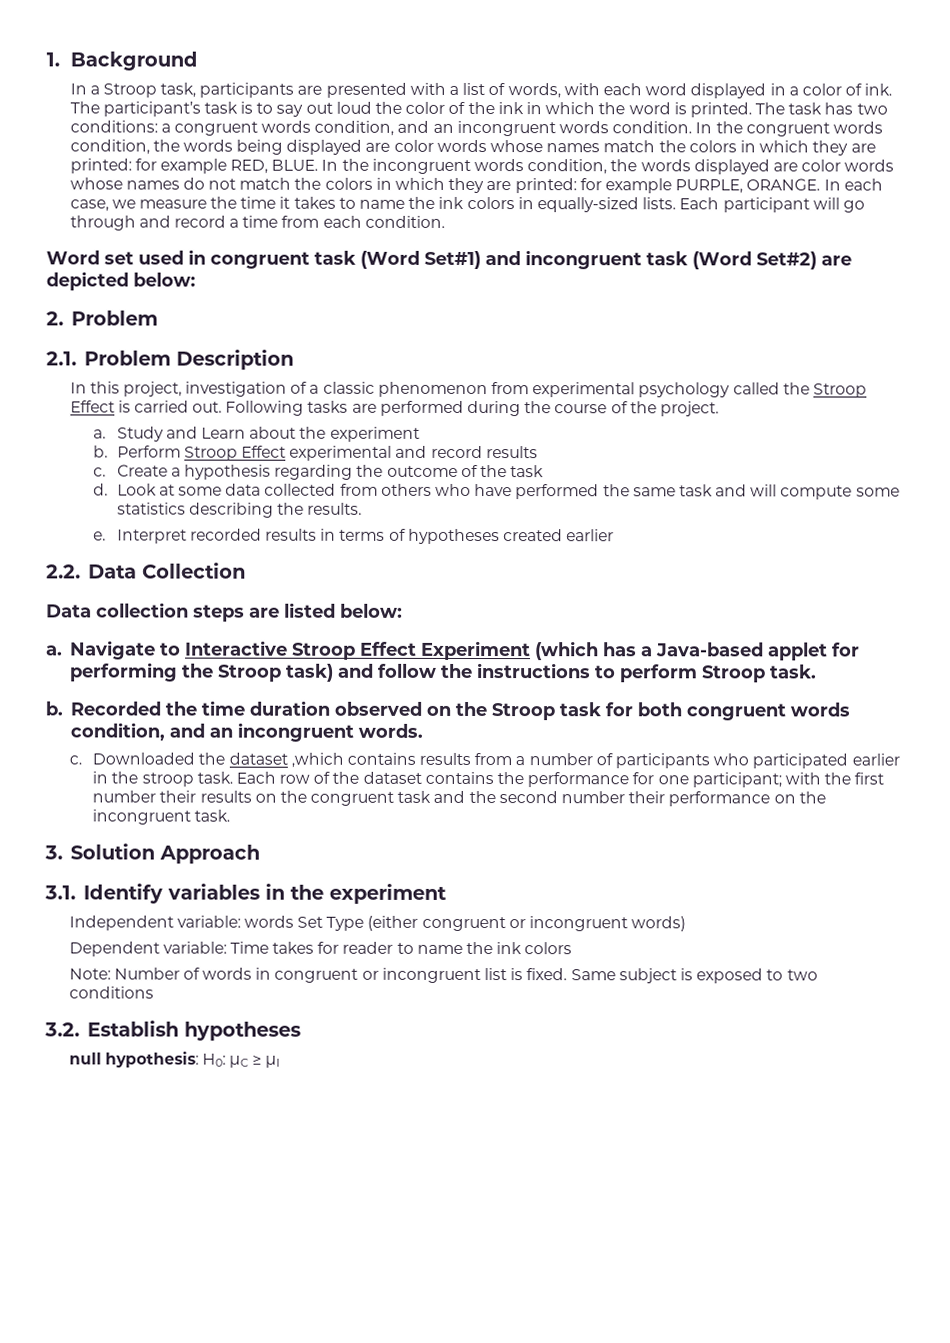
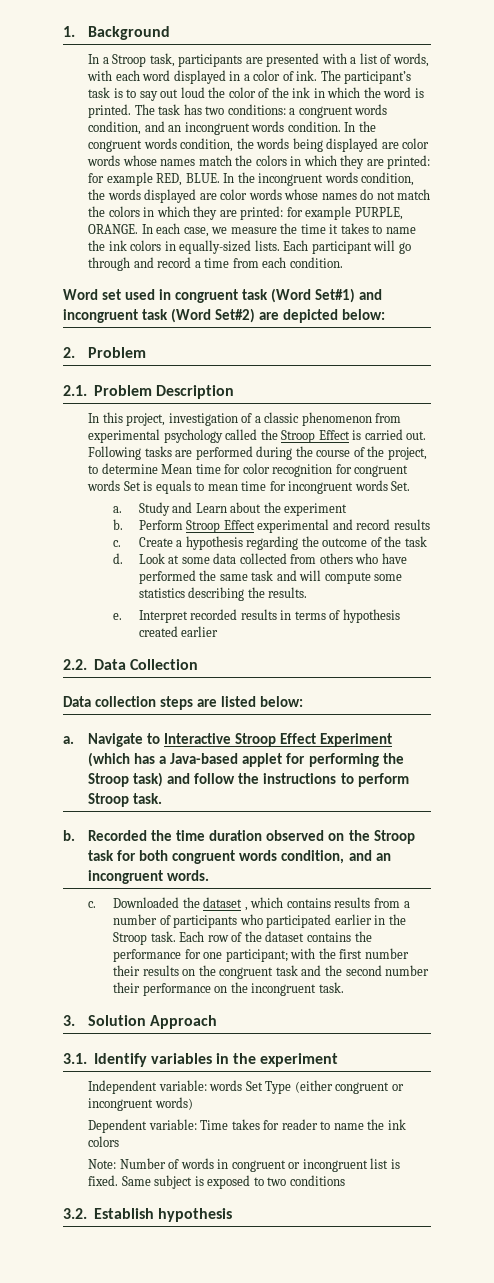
[659,401,719,417] project. -> [387,447,427,460] [88,463,409,477] [87,480,411,494] project, to determine Mean time for color recognition for congruent words Set is equals to mean time for incongruent words Set.
[407,528,500,545] hypotheses -> [342,609,400,623] hypothesis
[290,752,344,768] ,which -> [244,897,284,911] , which
[141,772,194,787] stroop -> [113,932,148,945] Stroop
[183,1021,301,1041] [68,1051,281,1068] hypotheses // null hypothesis: H0: μC ≥ μI -> [157,1208,232,1222] hypothesis

